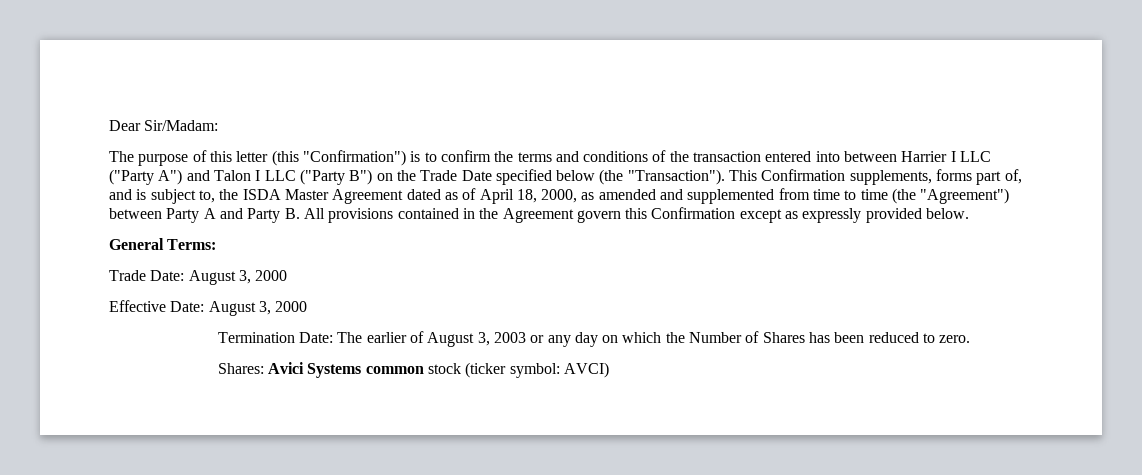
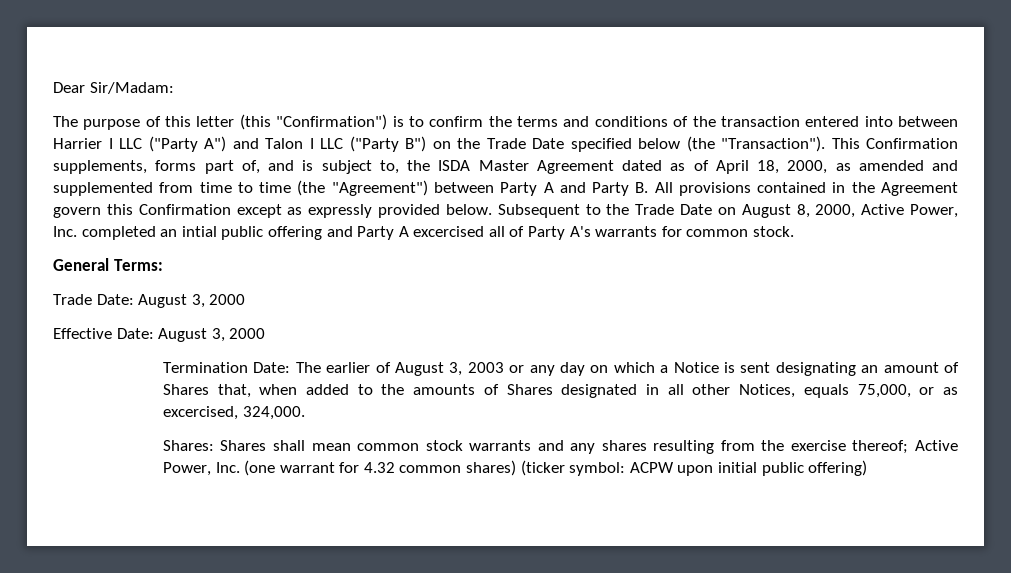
(970, 213) none -> [497,204,959,218] [53,226,795,240] Subsequent to the Trade Date on August 8, 2000, Active Power, Inc. completed an intial public offering and Party A excercised all of Party A's warrants for common stock.
[665,331,971,343] [217,362,609,378] the Number of Shares has been reduced to zero. // Shares: Avici Systems common stock (ticker symbol: AVCI) -> [660,362,959,376] [162,384,959,398] [162,406,305,420] [162,440,959,454] [162,460,868,476] a Notice is sent designating an amount of Shares that, when added to the amounts of Shares designated in all other Notices, equals 75,000, or as excercised, 324,000. // Shares: Shares shall mean common stock warrants and any shares resulting from the exercise thereof; Active Power, Inc. (one warrant for 4.32 common shares) (ticker symbol: ACPW upon initial public offering)

